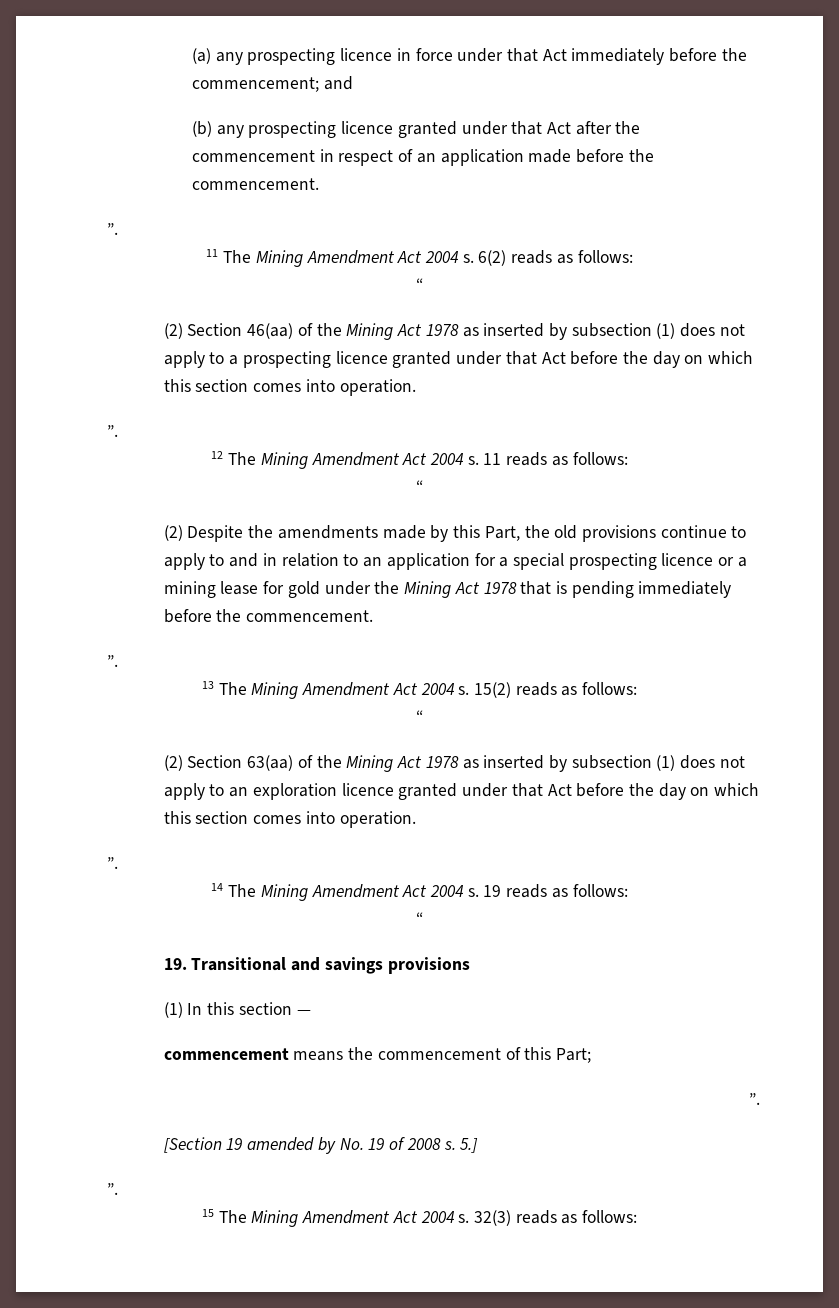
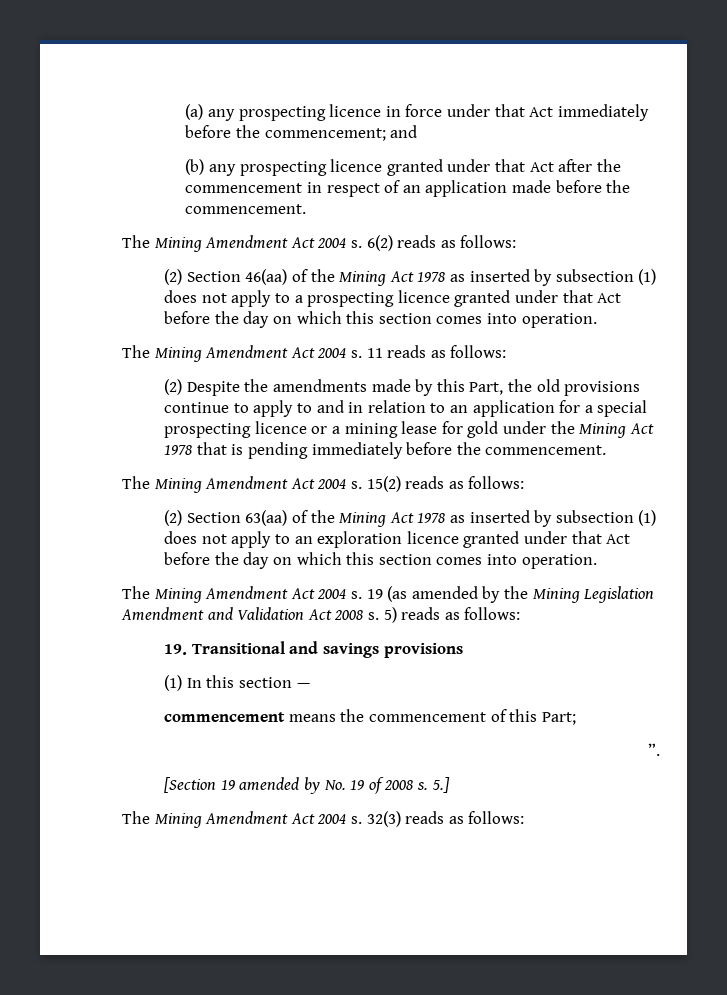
[107,223,119,235] [206,249,219,257] ”. // 11 -> (307, 209) none
[416,278,423,291] // “ -> (517, 241) none
[107,425,119,437] [211,451,224,459] ”. // 12 -> (597, 320) none
[416,480,423,493] // “ -> (507, 351) none
[107,655,119,667] [201,681,214,689] ”. // 13 -> (607, 450) none
[416,710,423,723] // “ -> (525, 482) none
[107,857,119,869] [211,883,224,891] ”. // 14 -> (597, 561) none
[506,884,628,898] [416,912,423,925] reads as follows: // “ -> [387,586,655,603] [121,607,521,623] (as amended by the Mining Legislation Amendment and Validation Act 2008 s. 5) reads as follows:
[107,1183,119,1195] [201,1209,214,1217] ”. // 15 -> (450, 785) none

